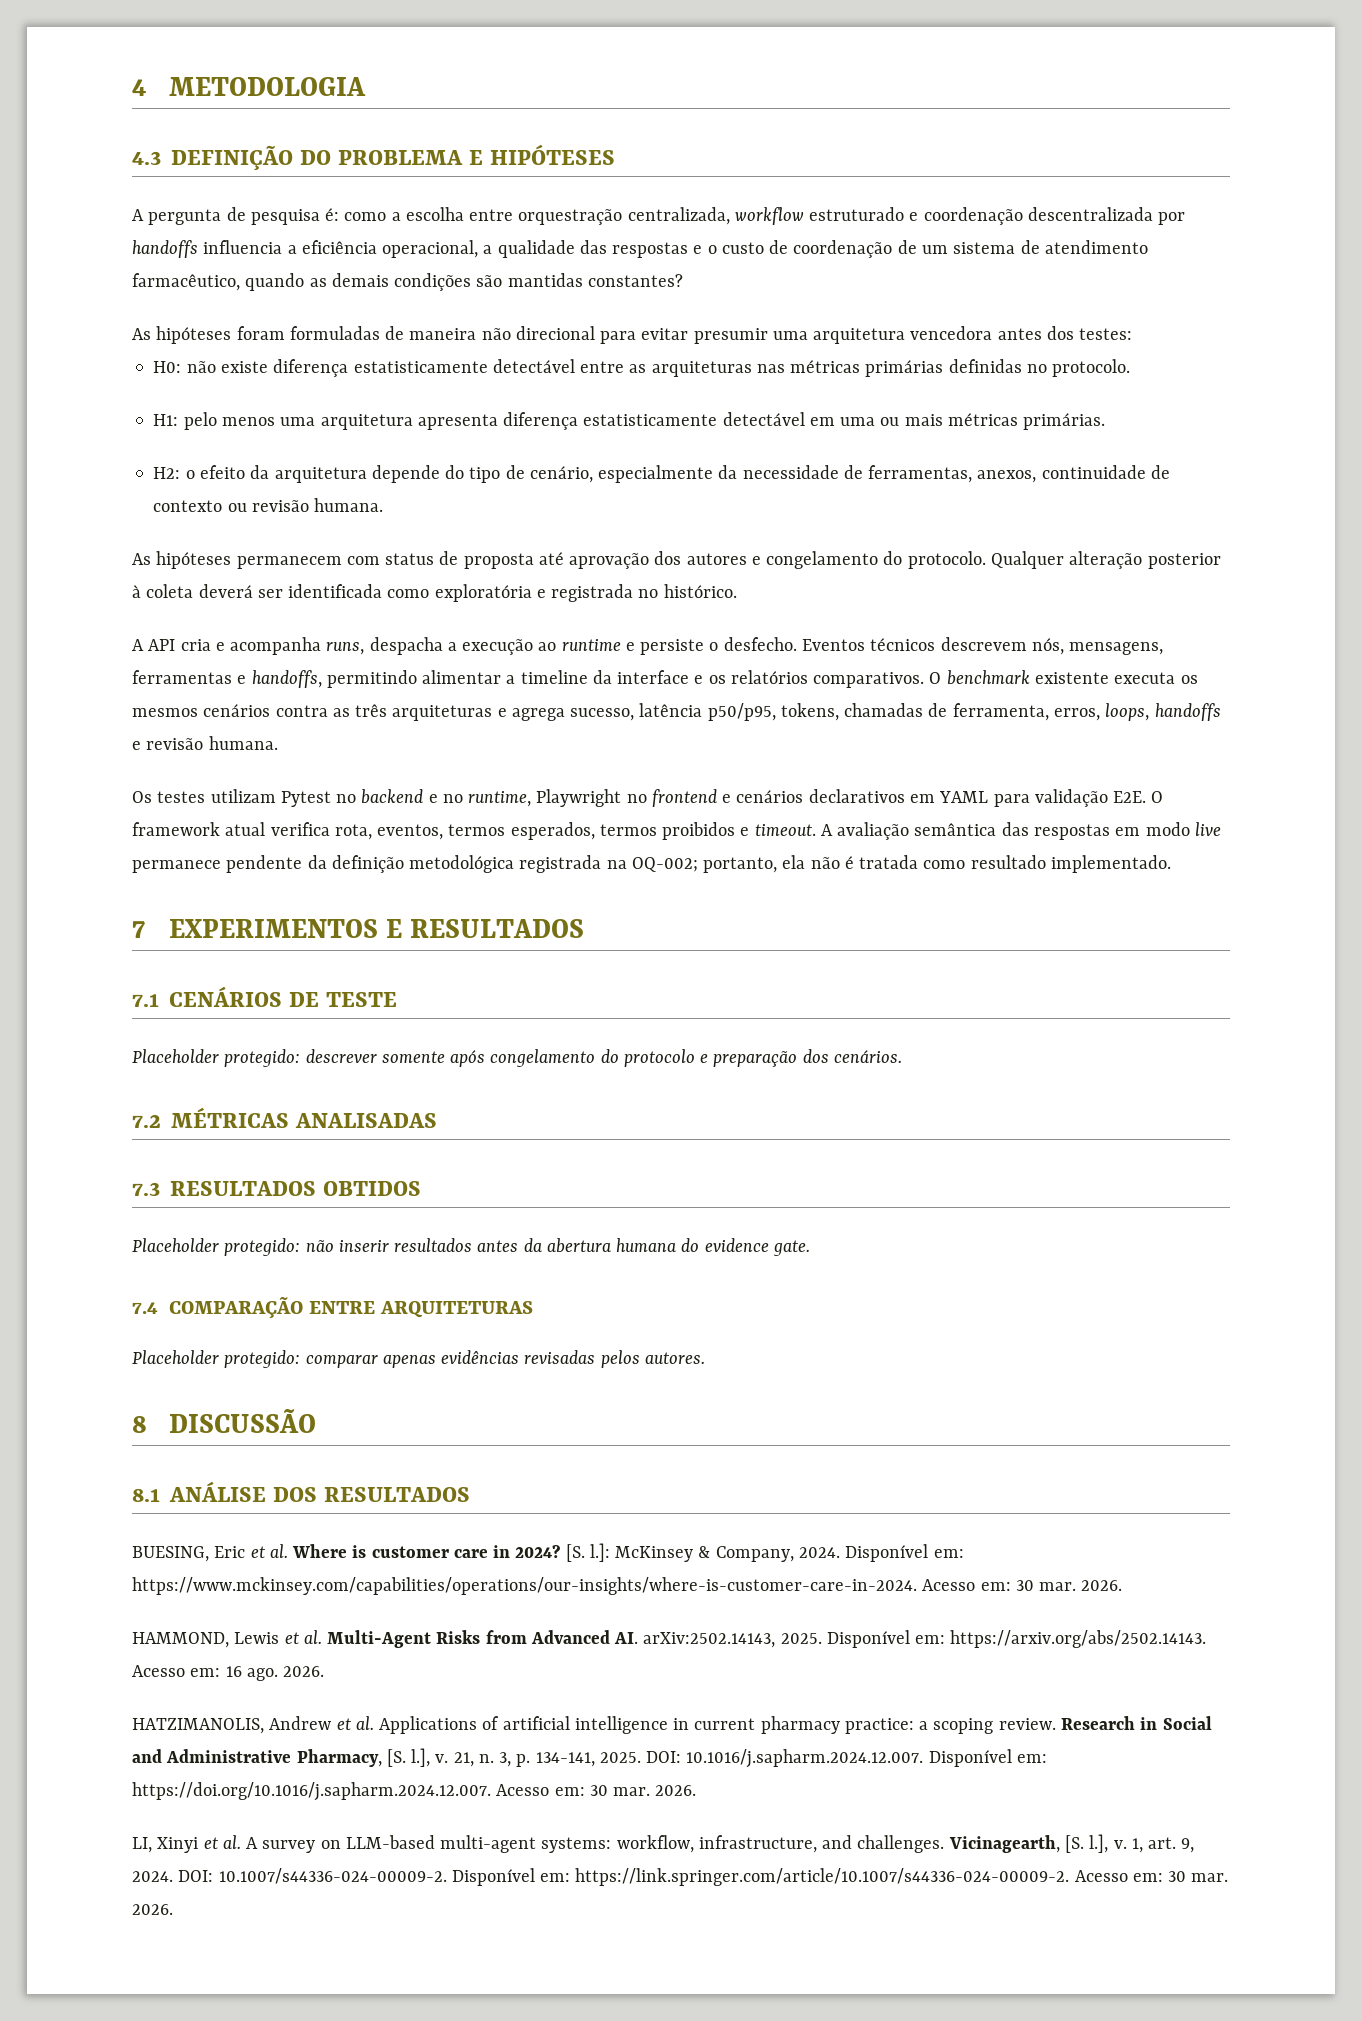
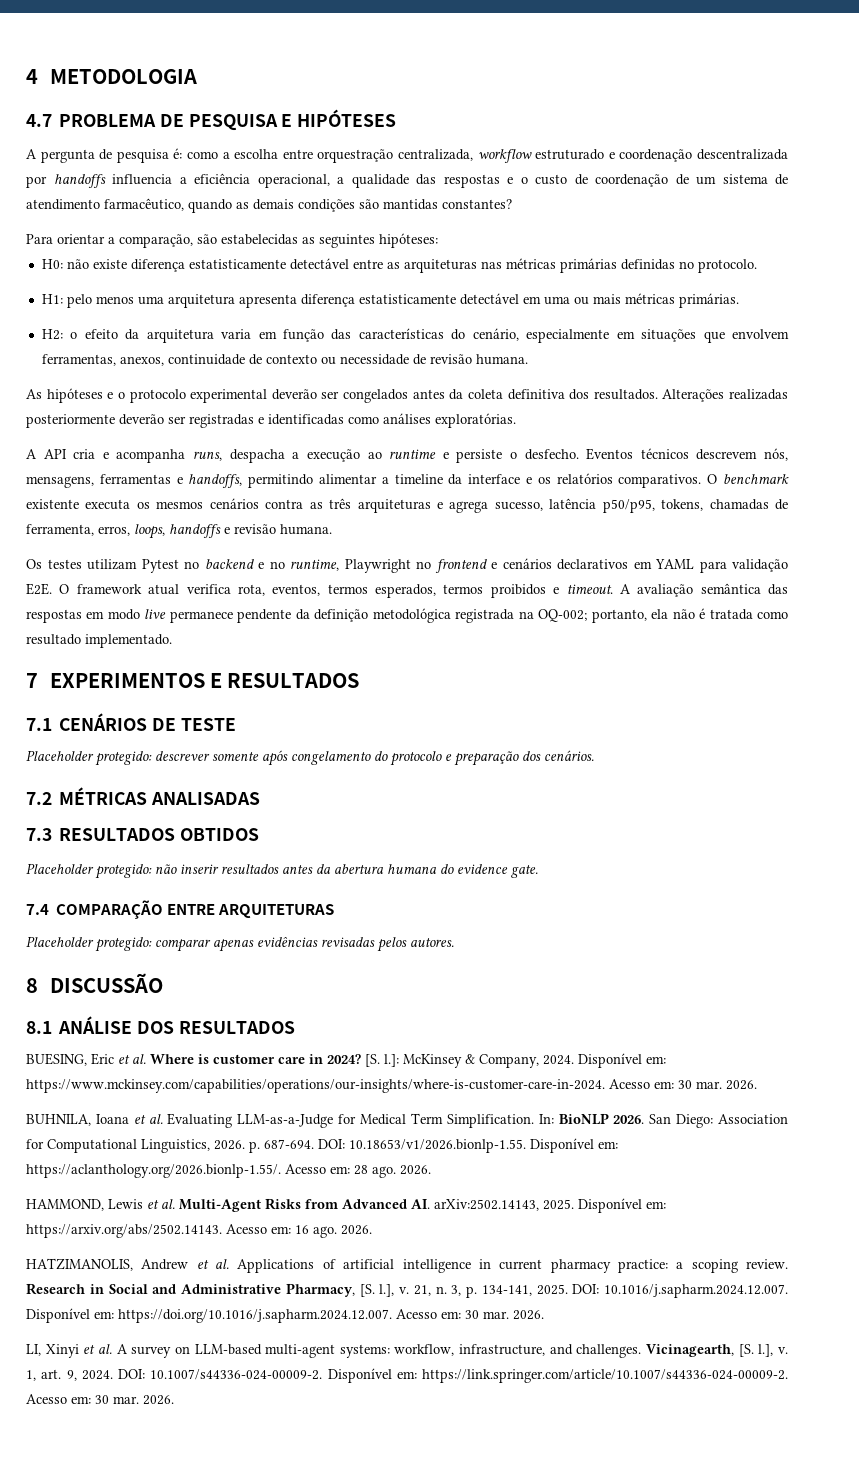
[132,145,463,170] 4.3 DEFINIÇÃO DO PROBLEMA -> [26,114,278,131] 4.7 PROBLEMA DE PESQUISA
[132,326,1133,344] As hipóteses foram formuladas de maneira não direcional para evitar presumir uma arquitetura vencedora antes dos testes: -> [26,233,438,248] Para orientar a comparação, são estabelecidas as seguintes hipóteses:
[371,465,863,483] depende do tipo de cenário, especialmente da necessidade de -> [221,328,789,343] varia em função das características do cenário, especialmente em situações que envolvem
(247, 507) none -> [339,354,426,365] necessidade de
[236,551,1221,569] [132,584,737,602] permanecem com status de proposta até aprovação dos autores e congelamento do protocolo. Qualquer alteração posterior à coleta deverá ser identificada como exploratória e registrada no histórico. -> [107,389,788,403] [26,413,516,428] e o protocolo experimental deverão ser congelados antes da coleta definitiva dos resultados. Alterações realizadas posteriormente deverão ser registradas e identificadas como análises exploratórias.
(1123, 1585) none -> [26,1113,789,1128] [26,1138,618,1153] [26,1164,431,1178] // BUHNILA, Ioana et al. Evaluating LLM-as-a-Judge for Medical Term Simplification. In: BioNLP 2026. San Diego: Association for Computational Linguistics, 2026. p. 687-694. DOI: 10.18653/v1/2026.bionlp-1.55. Disponível em: https://aclanthology.org/2026.bionlp-1.55/. Acesso em: 28 ago. 2026.

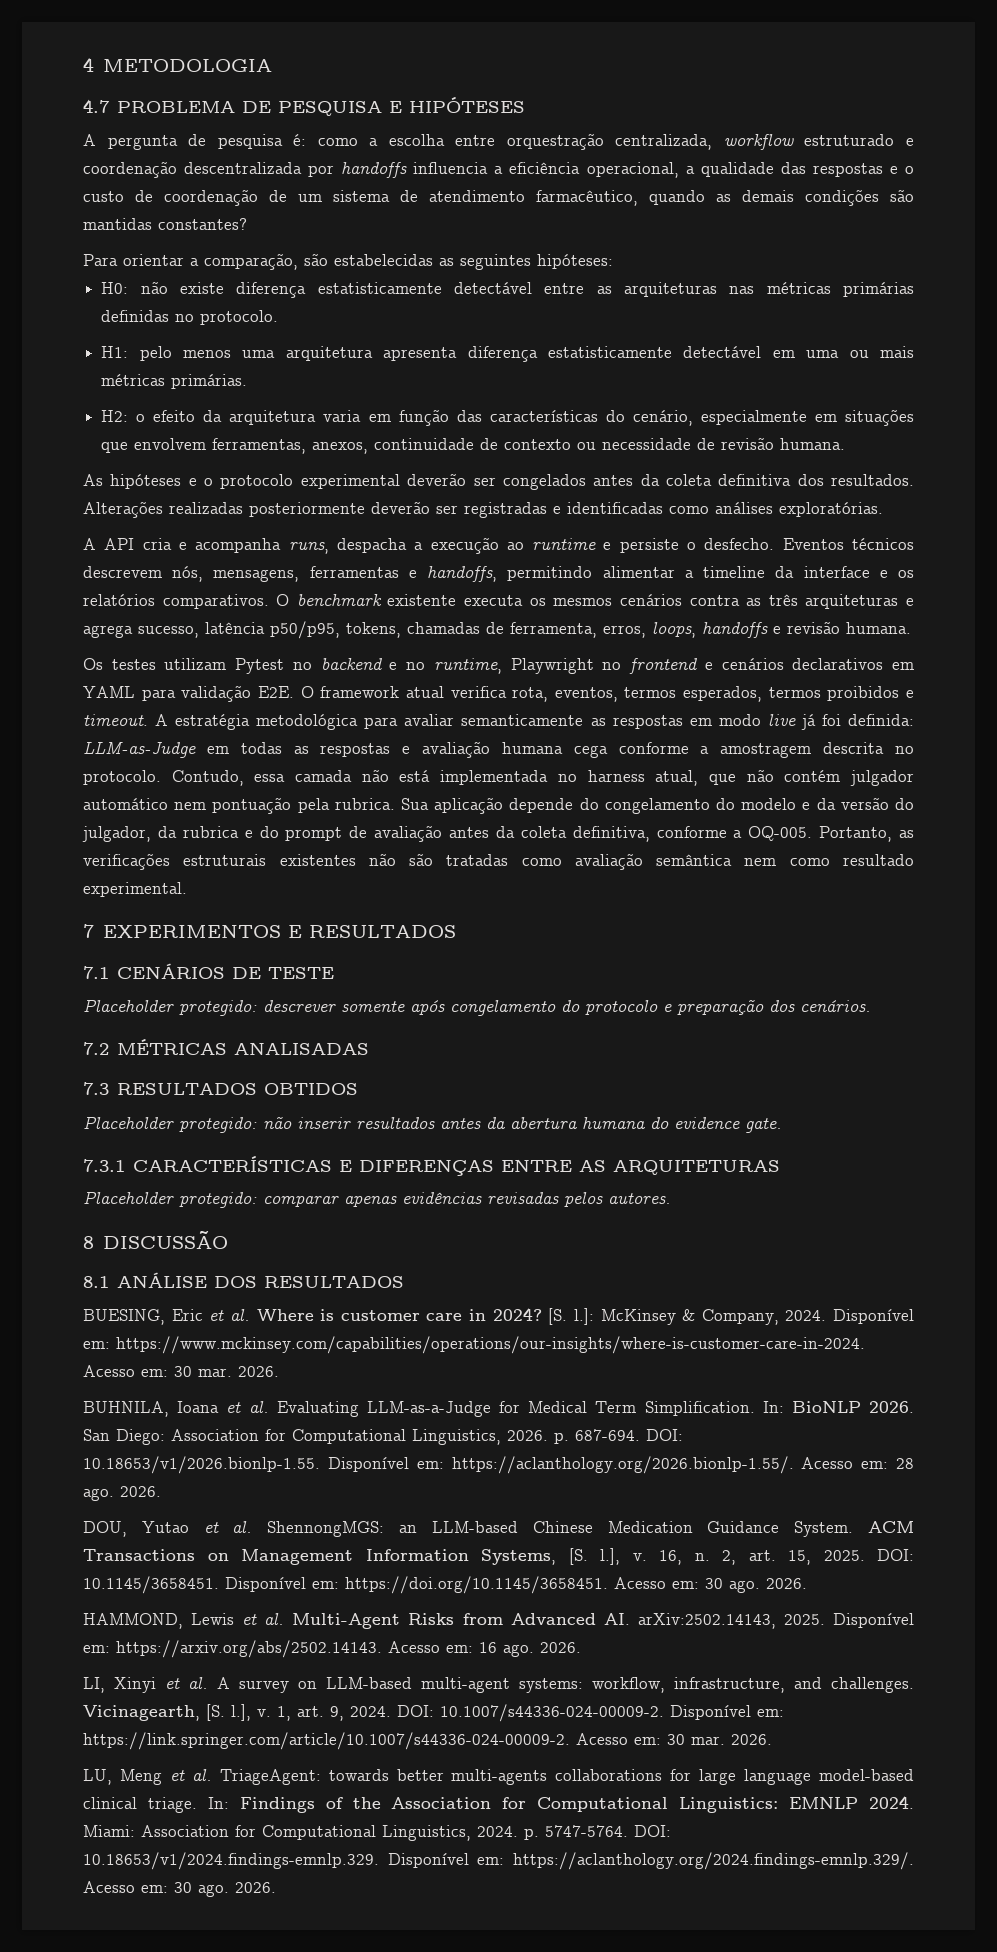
[637,583,788,597] [26,608,753,623] avaliação semântica das respostas em modo live permanece pendente da definição metodológica registrada na OQ-002; portanto, ela não é tratada -> [175,714,914,730] [83,741,914,758] [83,769,915,786] [83,797,915,814] [82,825,914,842] [83,853,777,870] estratégia metodológica para avaliar semanticamente as respostas em modo live já foi definida: LLM-as-Judge em todas as respostas e avaliação humana cega conforme a amostragem descrita no protocolo. Contudo, essa camada não está implementada no harness atual, que não contém julgador automático nem pontuação pela rubrica. Sua aplicação depende do congelamento do modelo e da versão do julgador, da rubrica e do prompt de avaliação antes da coleta definitiva, conforme a OQ-005. Portanto, as verificações estruturais existentes não são tratadas como avaliação semântica nem
[85,634,172,648] implementado. -> [83,882,187,897] experimental.
[26,900,216,919] 7.4 COMPARAÇÃO ENTRE -> [83,1156,607,1176] 7.3.1 CARACTERÍSTICAS E DIFERENÇAS ENTRE AS
(431, 1170) none -> [83,1521,915,1537] [83,1548,914,1565] [83,1576,807,1594] // DOU, Yutao et al. ShennongMGS: an LLM-based Chinese Medication Guidance System. ACM Transactions on Management Information Systems, [S. l.], v. 16, n. 2, art. 15, 2025. DOI: 10.1145/3658451. Disponível em: https://doi.org/10.1145/3658451. Acesso em: 30 ago. 2026.
[26,1258,788,1273] [26,1283,788,1298] [26,1308,544,1323] // HATZIMANOLIS, Andrew et al. Applications of artificial intelligence in current pharmacy practice: a scoping review. Research in Social and Administrative Pharmacy, [S. l.], v. 21, n. 3, p. 134-141, 2025. DOI: 10.1016/j.sapharm.2024.12.007. Disponível em: https://doi.org/10.1016/j.sapharm.2024.12.007. Acesso em: 30 mar. 2026. -> (581, 1647) none
(174, 1400) none -> [83,1769,914,1785] [83,1796,914,1813] [83,1825,671,1841] [83,1852,914,1870] [83,1881,276,1897] // LU, Meng et al. TriageAgent: towards better multi-agents collaborations for large language model-based clinical triage. In: Findings of the Association for Computational Linguistics: EMNLP 2024. Miami: Association for Computational Linguistics, 2024. p. 5747-5764. DOI: 10.18653/v1/2024.findings-emnlp.329. Disponível em: https://aclanthology.org/2024.findings-emnlp.329/. Acesso em: 30 ago. 2026.

